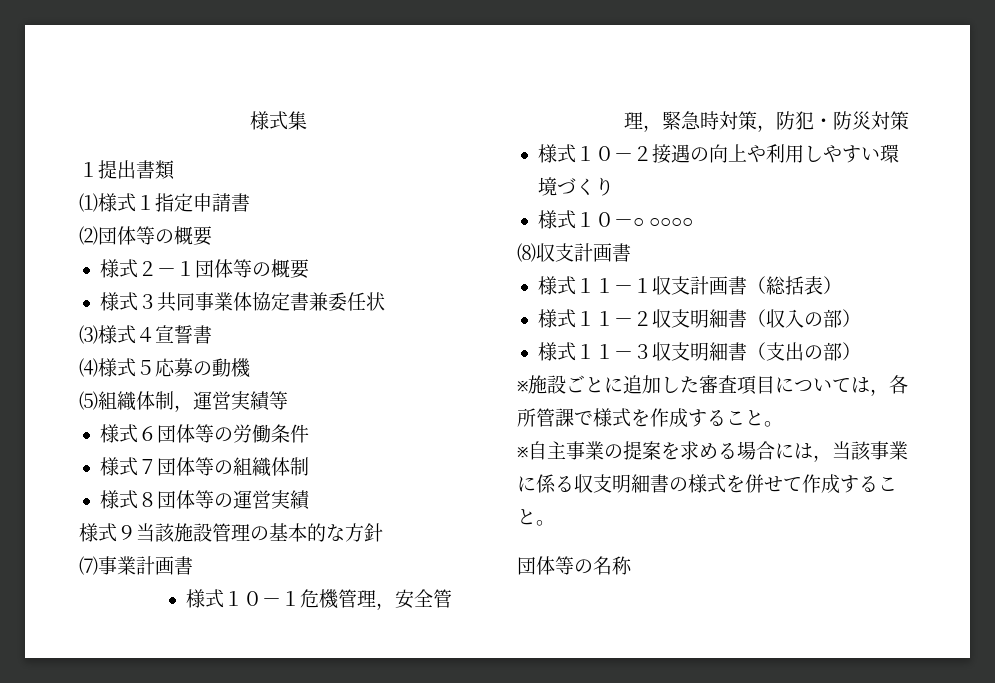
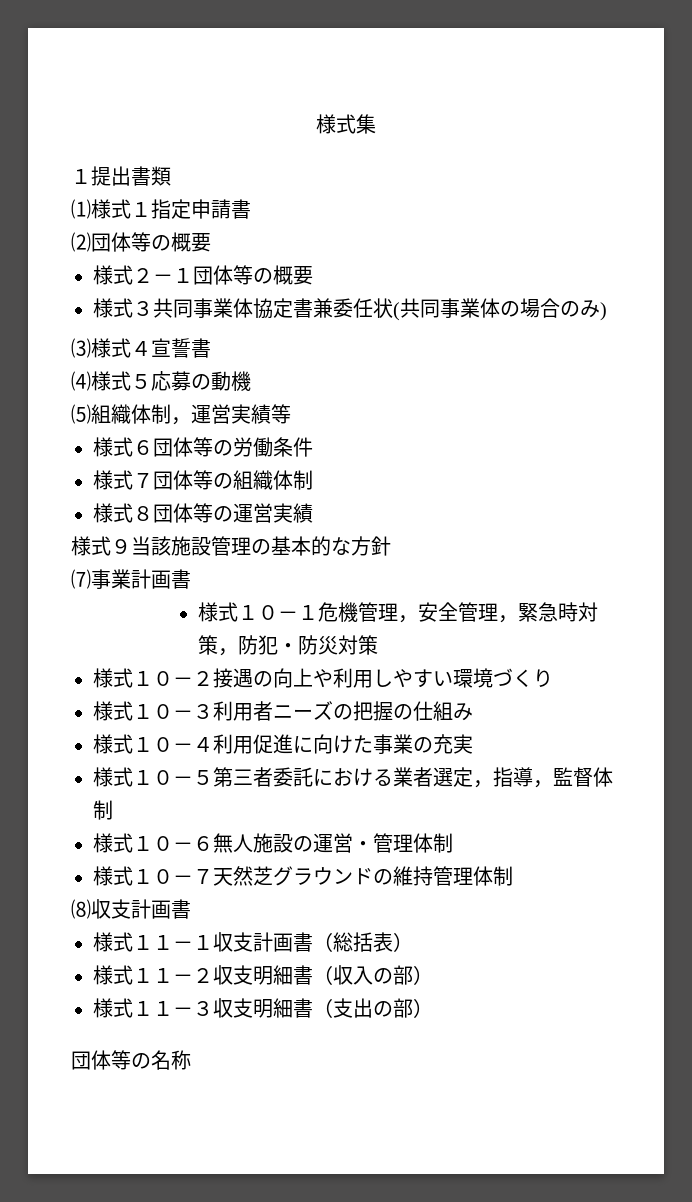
(385, 301) none -> [393,298,607,321] (共同事業体の場合のみ)
[632,218,694,227] ○ ○○○○ -> [193,701,473,721] [93,734,473,754] [93,767,613,788] [93,800,113,820] [93,833,453,853] [93,866,513,886] ３利用者ニーズの把握の仕組み // 様式１０－４利用促進に向けた事業の充実 // 様式１０－５第三者委託における業者選定，指導，監督体制 // 様式１０－６無人施設の運営・管理体制 // 様式１０－７天然芝グラウンドの維持管理体制
[517,375,908,396] [517,408,783,428] [517,441,908,462] [517,474,897,494] [517,509,555,526] // ※施設ごとに追加した審査項目については，各所管課で様式を作成すること。 // ※自主事業の提案を求める場合には，当該事業に係る収支明細書の様式を併せて作成すること。 -> (433, 1008) none

